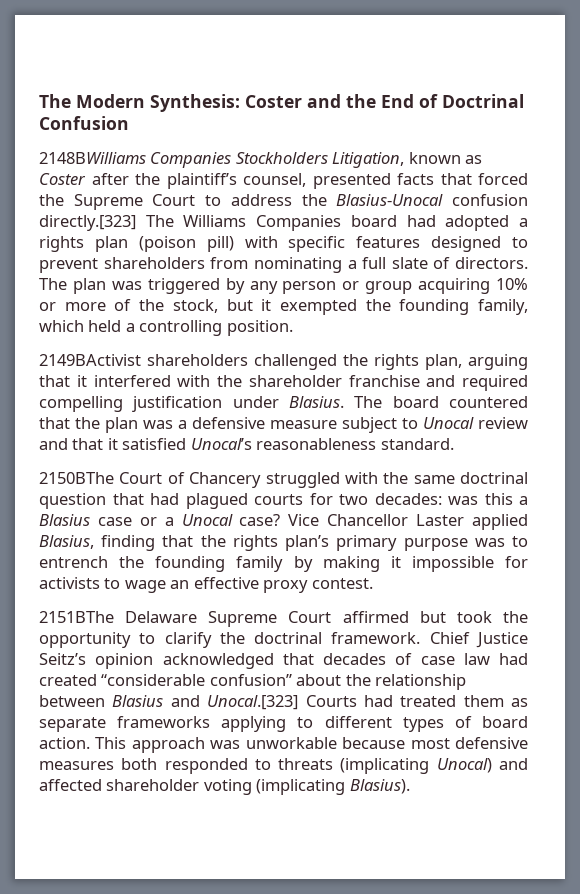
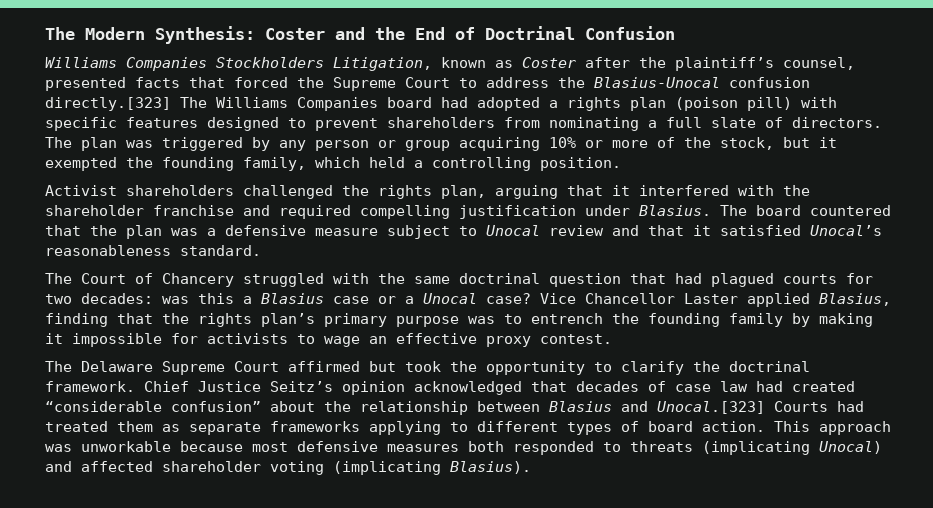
[39,152,146,164] 2148BWilliams -> [45,57,117,68] Williams
[39,354,141,366] 2149BActivist -> [45,185,117,196] Activist
[39,472,114,484] 2150BThe -> [45,273,72,284] The
[39,611,114,623] 2151BThe -> [45,361,72,372] The

